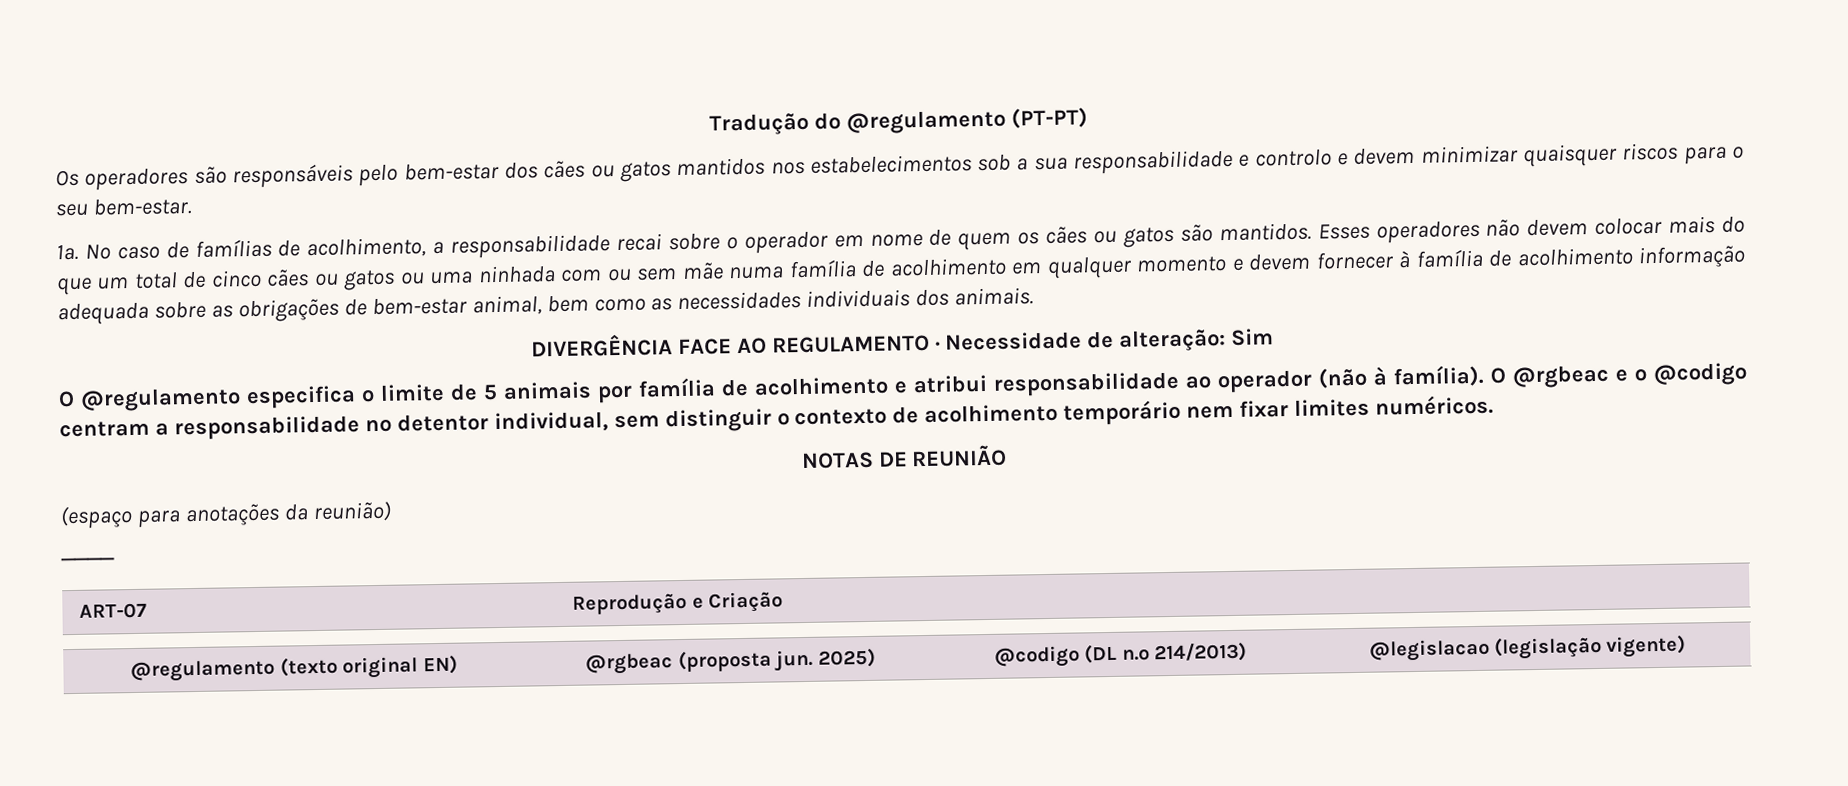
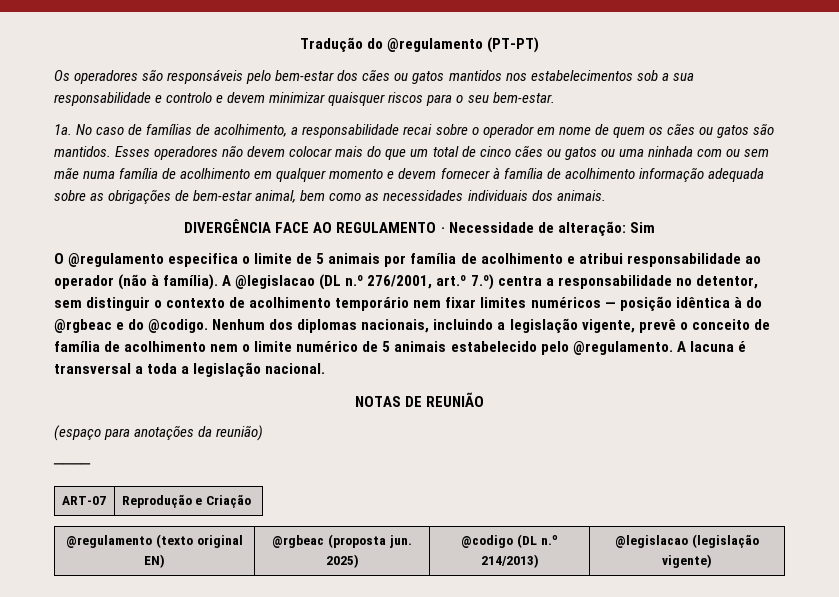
[1490,362,1747,389] [59,420,150,438] O @rgbeac e o @codigo centram -> [222,274,542,290] A @legislacao (DL n.º 276/2001, art.º 7.º) centra
[396,411,609,433] detentor individual, -> [695,275,758,289] detentor,
[1375,394,1495,416] numéricos. -> [530,296,762,311] [54,318,770,333] [54,341,746,355] [54,362,326,377] numéricos — posição idêntica à do @rgbeac e do @codigo. Nenhum dos diplomas nacionais, incluindo a legislação vigente, prevê o conceito de família de acolhimento nem o limite numérico de 5 animais estabelecido pelo @regulamento. A lacuna é transversal a toda a legislação nacional.

